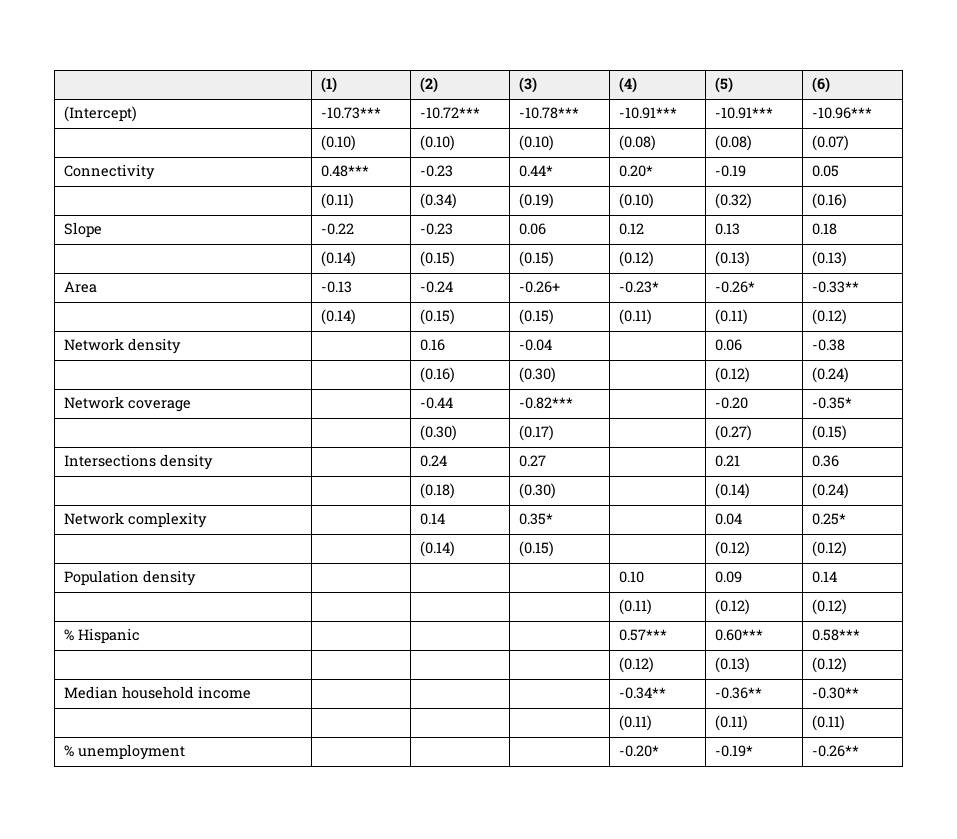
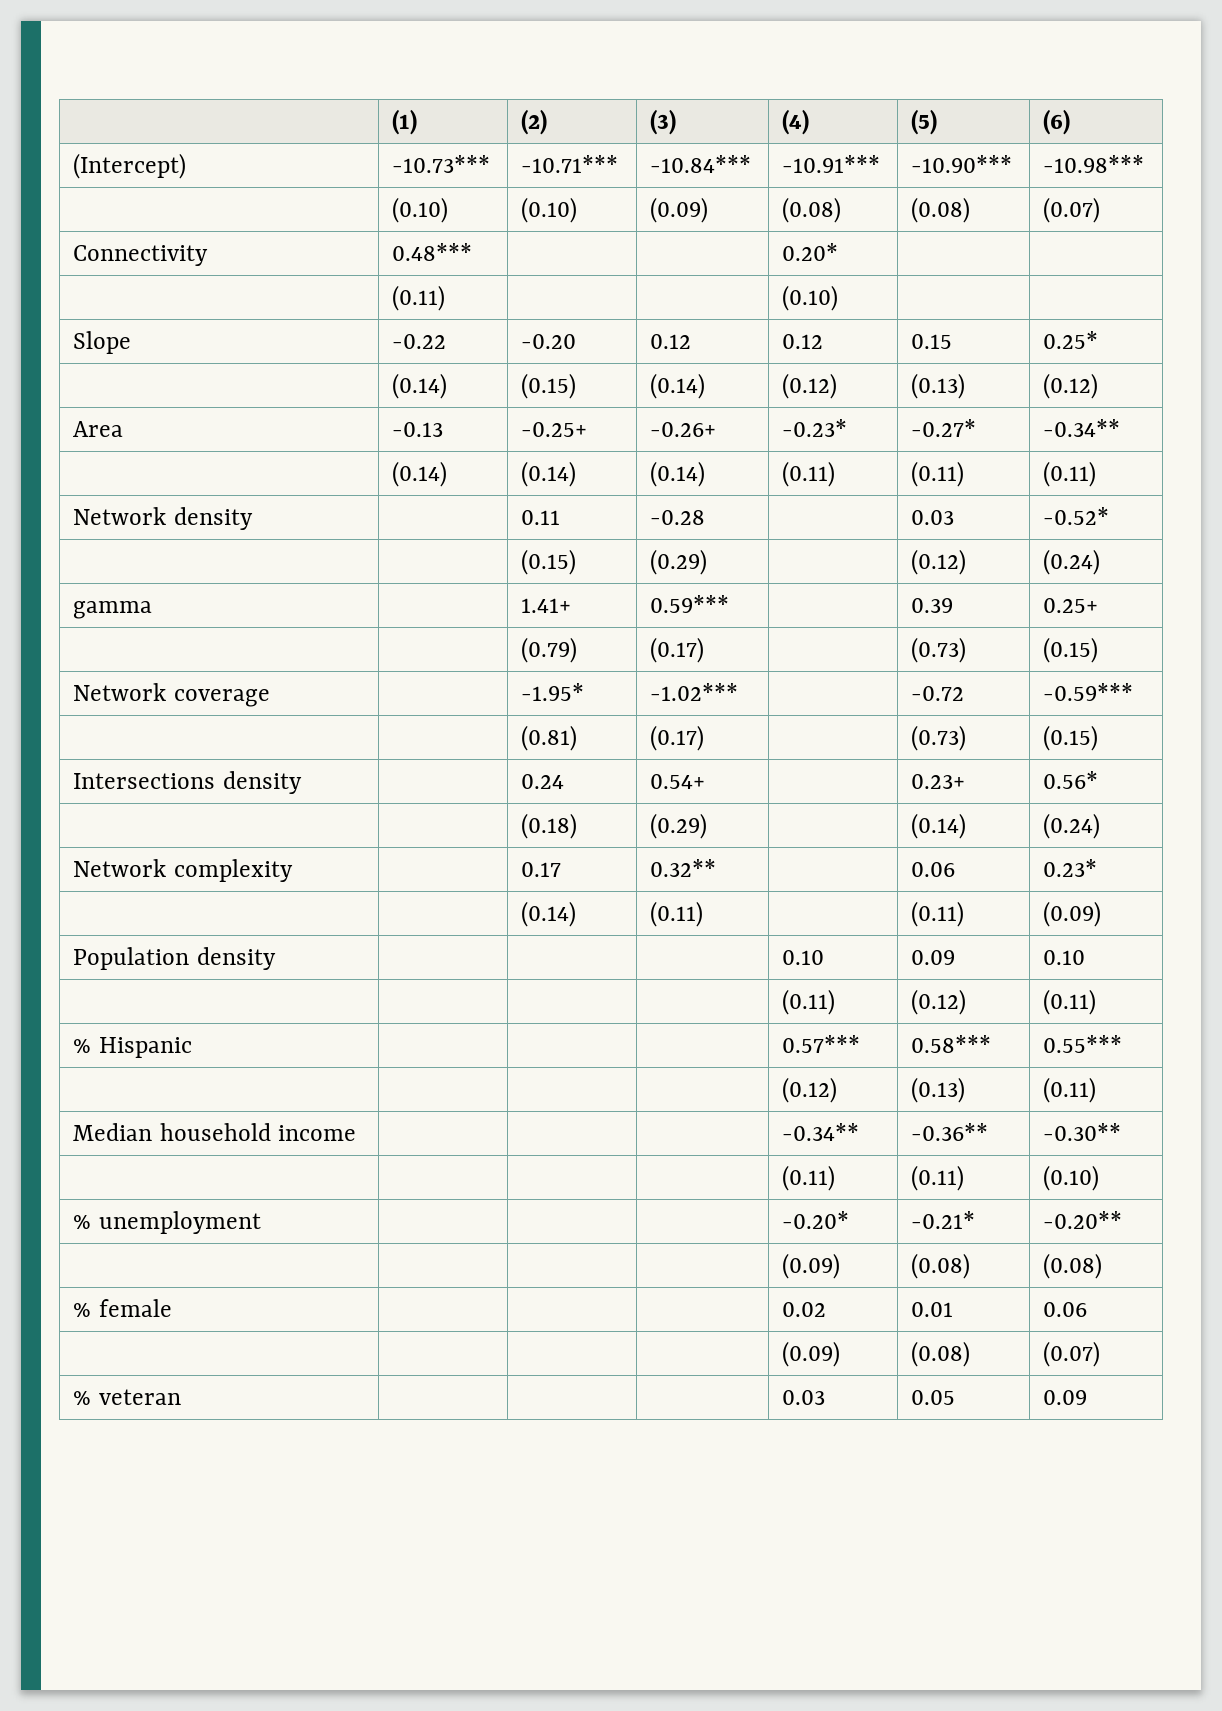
[420,107,481,119] [519,107,580,119] [619,107,678,119] [715,107,774,119] [812,107,873,119] [321,135,357,151] [420,135,456,151] [519,135,555,151] -10.72*** | -10.78*** | -10.91*** | -10.91*** | -10.96*** // | (0.10) | (0.10) | (0.10) -> [521,155,619,173] [650,155,752,173] [782,155,881,173] [911,155,1013,173] [1043,155,1145,173] [392,197,449,223] [521,197,578,223] [650,197,709,223] -10.71*** | -10.84*** | -10.91*** | -10.90*** | -10.98*** // | (0.10) | (0.10) | (0.09)
[420,165,454,177] [519,165,554,177] -0.23 | 0.44* -> (473, 252) |
[715,165,747,177] [812,165,840,177] [321,193,355,209] [420,193,458,209] [519,193,555,209] [619,193,655,209] [715,193,753,209] [812,193,848,209] -0.19 | 0.05 // | (0.11) | (0.34) | (0.19) | (0.10) | (0.32) | (0.16) -> [392,285,446,311] [782,285,839,311] | // | (0.11) | | | (0.10) | |
[420,223,454,235] [519,223,547,235] [619,223,645,235] [715,223,741,235] [812,223,838,235] [321,251,357,267] [420,251,456,267] [519,251,555,267] [619,251,655,267] [715,251,751,267] [812,251,848,267] -0.23 | 0.06 | 0.12 | 0.13 | 0.18 // | (0.14) | (0.15) | (0.15) | (0.12) | (0.13) | (0.13) -> [521,334,577,349] [650,334,692,349] [782,334,824,349] [911,334,953,349] [1043,331,1099,349] [392,373,448,399] [521,373,577,399] [650,373,706,399] [782,373,838,399] [911,373,966,399] [1043,373,1099,399] -0.20 | 0.12 | 0.12 | 0.15 | 0.25* // | (0.14) | (0.15) | (0.14) | (0.12) | (0.13) | (0.12)
[420,281,454,293] -0.24 -> [521,422,588,437] -0.25+
[715,281,756,293] [812,281,860,293] [321,309,357,325] [420,309,456,325] [519,309,555,325] [619,309,653,325] [715,309,749,325] [812,309,848,325] -0.26* | -0.33** // | (0.14) | (0.15) | (0.15) | (0.11) | (0.11) | (0.12) -> [911,419,977,437] [1043,419,1121,437] [392,461,448,487] [521,461,577,487] [650,461,706,487] [782,461,836,487] [911,461,965,487] [1043,461,1097,487] -0.27* | -0.34** // | (0.14) | (0.14) | (0.14) | (0.11) | (0.11) | (0.11)
[420,339,446,351] [519,339,553,351] [715,339,743,351] [812,339,846,351] [420,367,456,383] [519,367,557,383] [715,367,751,383] [812,367,850,383] [64,396,192,412] [420,397,454,409] [519,397,574,409] [715,397,749,409] [812,397,853,409] [420,425,458,441] [519,425,555,441] [715,425,753,441] 0.16 | -0.04 | | 0.06 | -0.38 // | | (0.16) | (0.30) | | (0.12) | (0.24) // Network coverage | | -0.44 | -0.82*** | | -0.20 | -0.35* // | | (0.30) | (0.17) | | (0.27) -> [521,510,561,525] [650,510,706,525] [911,510,955,525] [1043,507,1110,525] [521,549,577,575] [650,549,708,575] [911,549,967,575] [1043,549,1101,575] [73,601,153,619] [521,598,572,613] [650,595,730,613] [911,598,954,613] [1043,598,1099,613] [521,637,578,663] [650,637,705,663] [911,637,967,663] [1043,637,1099,663] [73,683,270,707] [521,683,585,701] [650,683,739,701] [911,686,965,701] [1043,683,1134,701] [521,725,578,751] [650,725,705,751] [911,725,967,751] 0.11 | -0.28 | | 0.03 | -0.52* // | | (0.15) | (0.29) | | (0.12) | (0.24) // gamma | | 1.41+ | 0.59*** | | 0.39 | 0.25+ // | | (0.79) | (0.17) | | (0.73) | (0.15) // Network coverage | | -1.95* | -1.02*** | | -0.72 | -0.59*** // | | (0.81) | (0.17) | | (0.73)
[519,455,547,467] [715,455,741,467] [812,455,840,467] 0.27 | | 0.21 | 0.36 -> [650,774,706,789] [911,774,966,789] [1043,771,1099,789] 0.54+ | | 0.23+ | 0.56*
[519,483,557,499] (0.30) -> [650,813,708,839] (0.29)
[420,513,446,525] [519,513,554,525] [715,513,743,525] [812,513,847,525] [420,541,456,557] [519,541,555,557] [715,541,751,557] [812,541,848,557] 0.14 | 0.35* | | 0.04 | 0.25* // | | (0.14) | (0.15) | | (0.12) | (0.12) -> [521,862,562,877] [650,859,717,877] [911,862,956,877] [1043,859,1098,877] [521,901,577,927] [650,901,704,927] [911,901,965,927] [1043,901,1102,927] 0.17 | 0.32** | | 0.06 | 0.23* // | | (0.14) | (0.11) | | (0.11) | (0.09)
[812,571,838,583] 0.14 -> [1043,950,1086,965] 0.10
[812,599,848,615] (0.12) -> [1043,989,1097,1015] (0.11)
[715,629,764,641] [812,629,861,641] [619,657,655,673] [715,657,751,673] [812,657,848,673] 0.60*** | 0.58*** // | | | | (0.12) | (0.13) | (0.12) -> [911,1035,992,1053] [1043,1035,1123,1053] [782,1077,838,1103] [911,1077,966,1103] [1043,1077,1097,1103] 0.58*** | 0.55*** // | | | | (0.12) | (0.13) | (0.11)
[812,715,846,731] (0.11) -> [1043,1165,1100,1191] (0.10)
[715,745,754,757] [812,745,860,757] -0.19* | -0.26** -> [911,1211,976,1229] [1043,1211,1123,1229] [782,1253,841,1279] [911,1253,971,1279] [1043,1253,1103,1279] [73,1299,172,1317] [782,1302,827,1317] [911,1302,954,1317] [1043,1302,1088,1317] [782,1341,841,1367] [911,1341,971,1367] [1043,1341,1101,1367] [73,1389,181,1405] [782,1390,826,1405] [911,1390,956,1405] [1043,1390,1088,1405] -0.21* | -0.20** // | | | | (0.09) | (0.08) | (0.08) // % female | | | | 0.02 | 0.01 | 0.06 // | | | | (0.09) | (0.08) | (0.07) // % veteran | | | | 0.03 | 0.05 | 0.09

